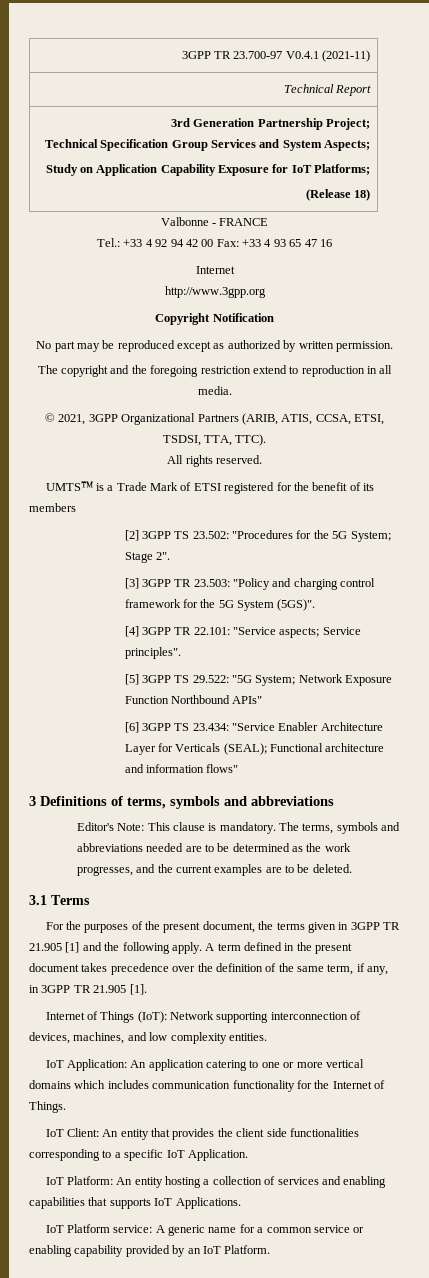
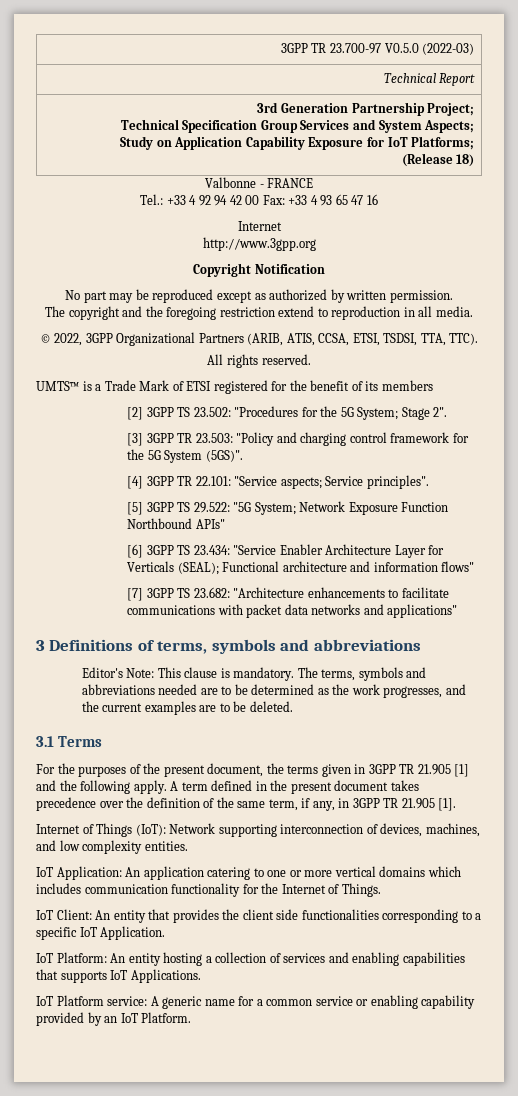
[285,50,371,62] V0.4.1 (2021-11) -> [384,43,475,55] V0.5.0 (2022-03)
[58,414,86,425] 2021, -> [54,333,83,346] 2022,
(239, 768) none -> [127,587,449,601] [127,604,458,618] // [7] 3GPP TS 23.682: "Architecture enhancements to facilitate communications with packet data networks and applications"

